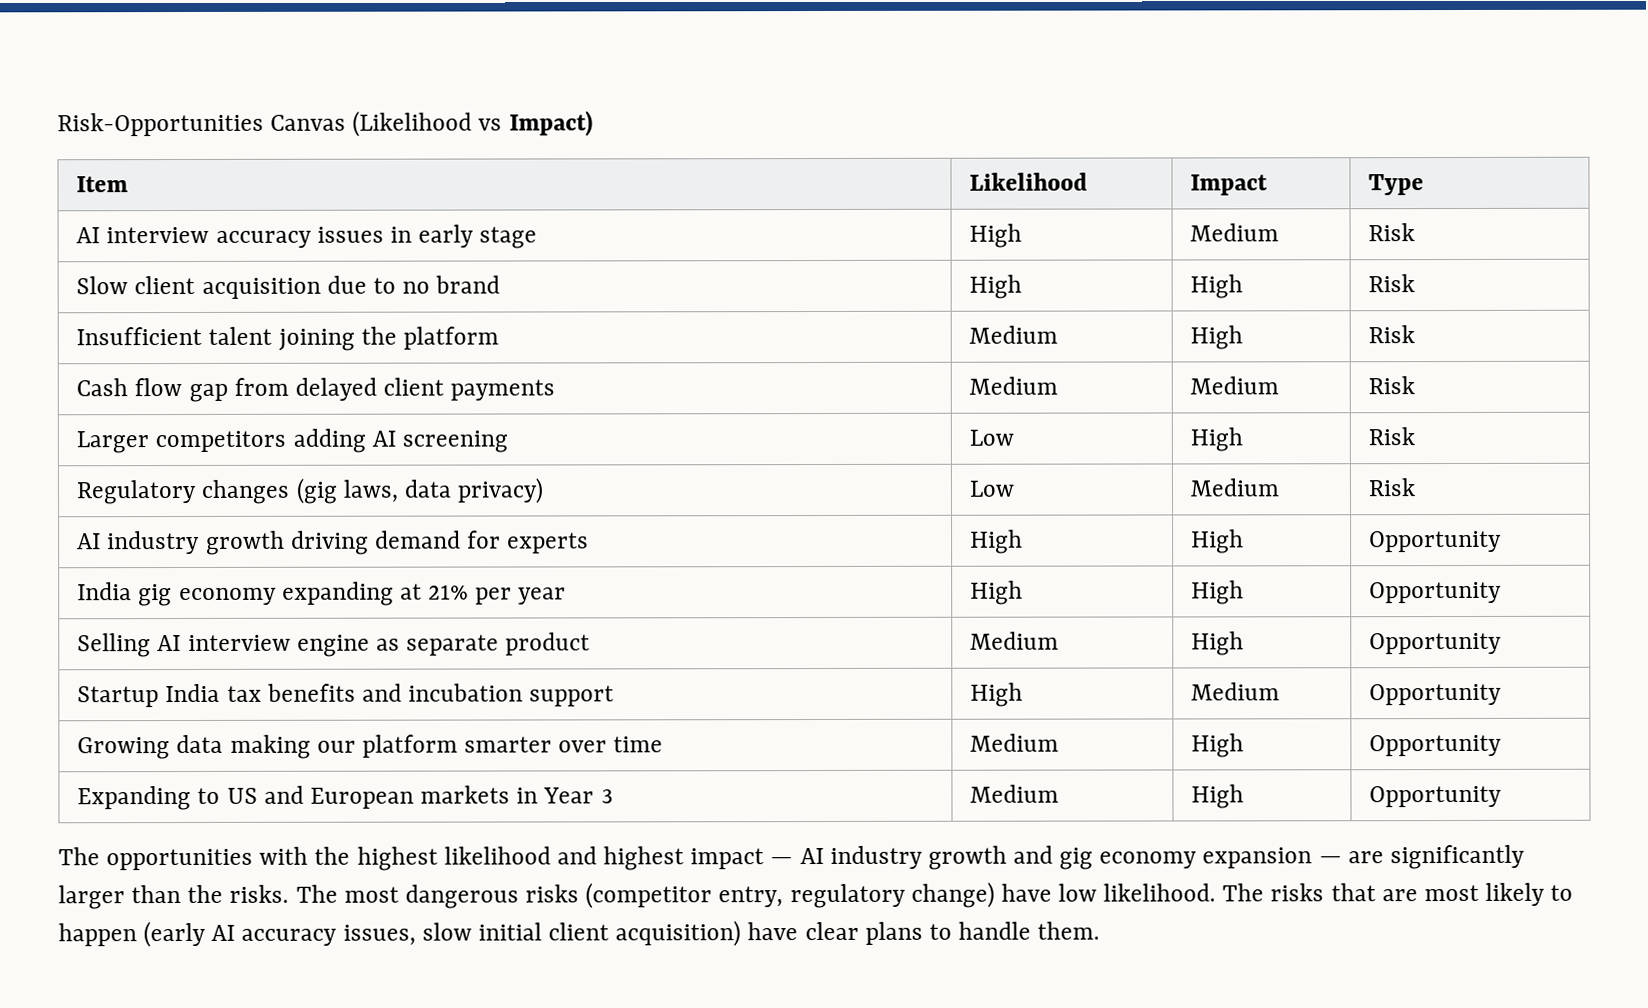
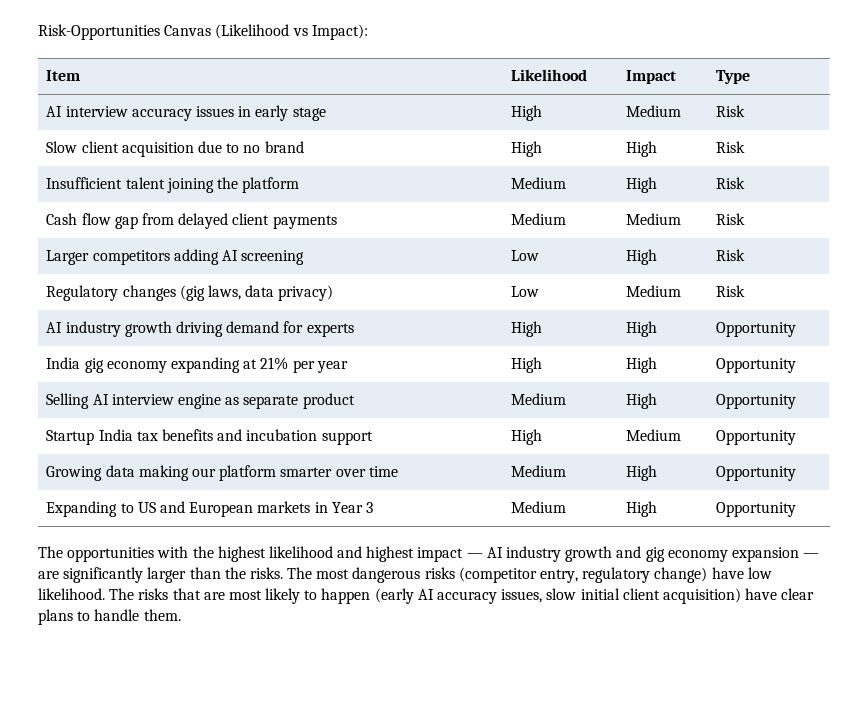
[508,110,593,137] Impact) -> [311,24,368,40] Impact):

